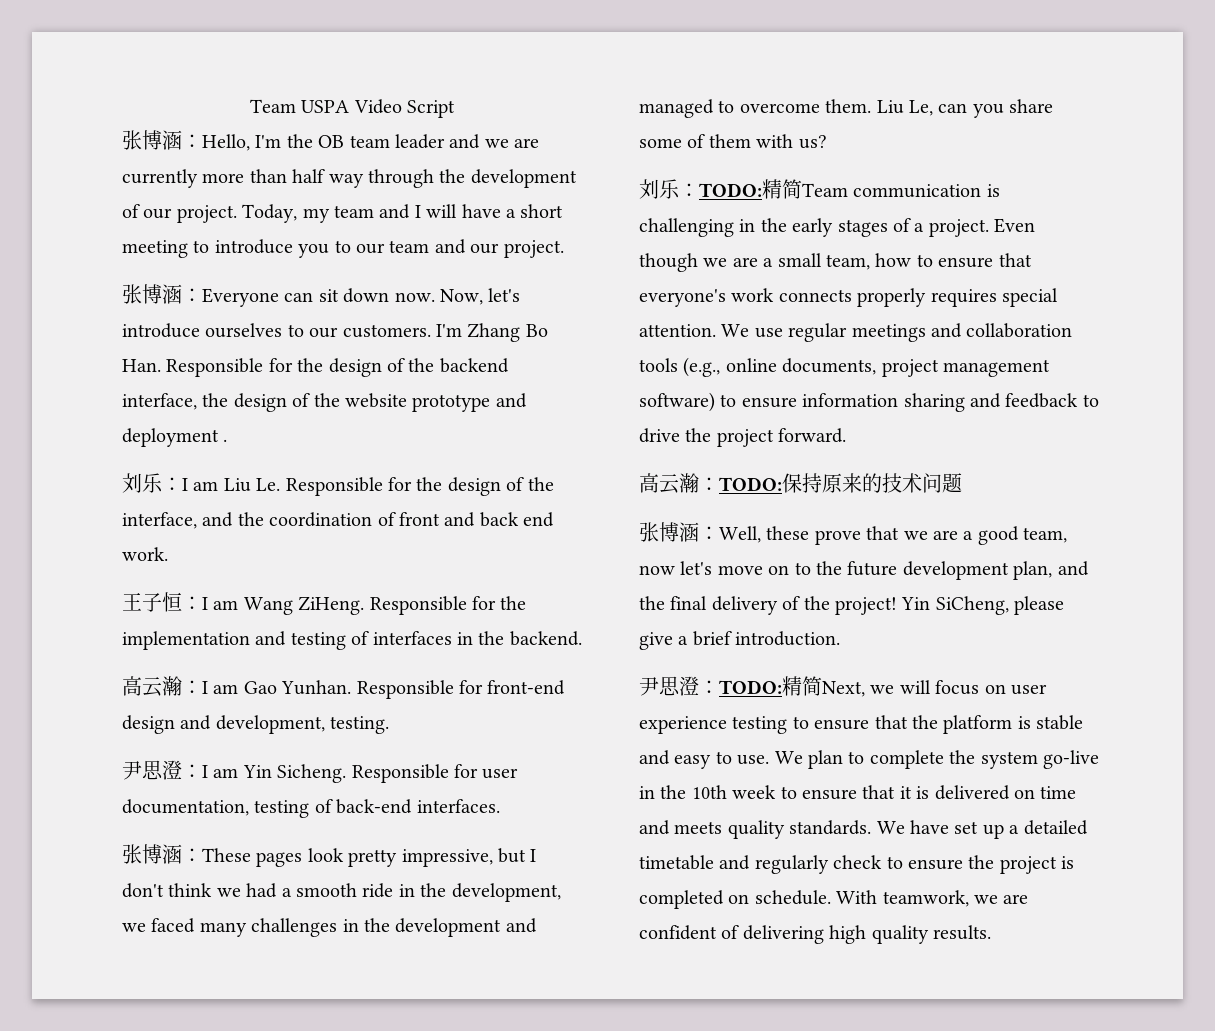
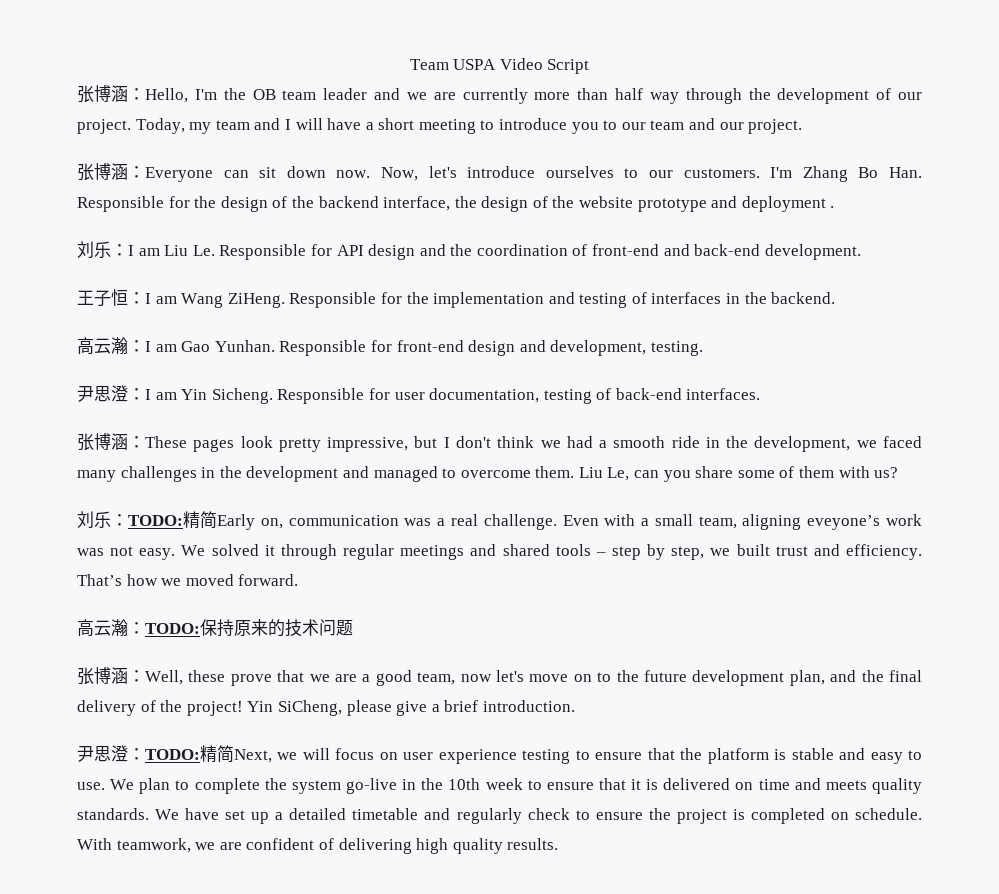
[416,477,554,496] [122,512,555,529] [122,547,168,561] the design of the interface, and the coordination of front and back end work. -> [336,244,861,260] API design and the coordination of front-end and back-end development.
[802,183,1000,198] [639,218,1036,237] [639,253,1032,272] [639,288,1058,307] [639,323,1073,342] [639,357,1050,377] [639,392,1099,412] [639,428,774,447] Team communication is challenging in the early stages of a project. Even though we are a small team, how to ensure that everyone's work connects properly requires special attention. We use regular meetings and collaboration tools (e.g., online documents, project management software) to ensure information sharing and feedback to drive the project -> [217,514,923,530] [77,544,922,560] [77,574,234,586] Early on, communication was a real challenge. Even with a small team, aligning eveyone’s work was not easy. We solved it through regular meetings and shared tools – step by step, we built trust and efficiency. That’s how we moved

